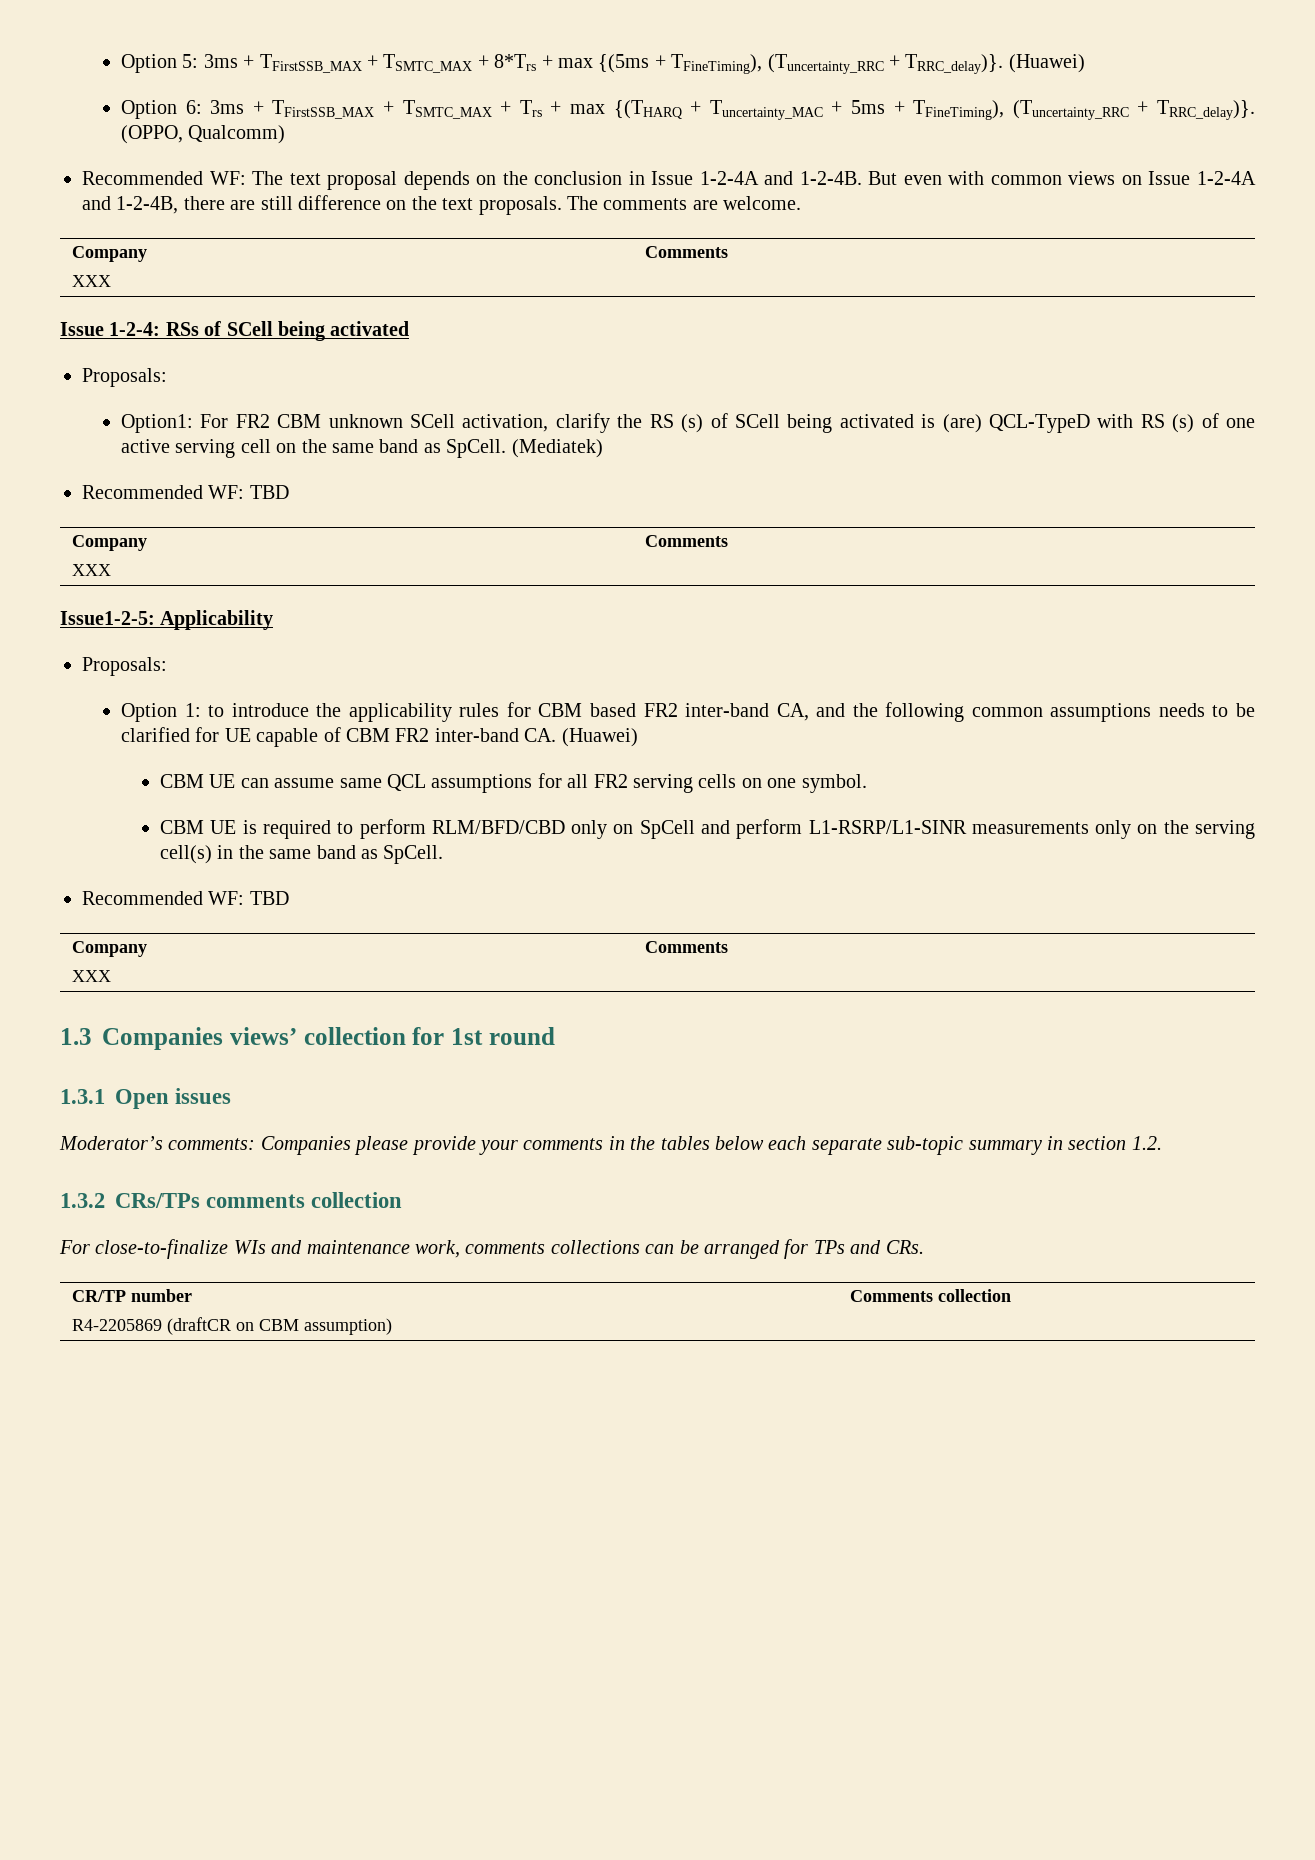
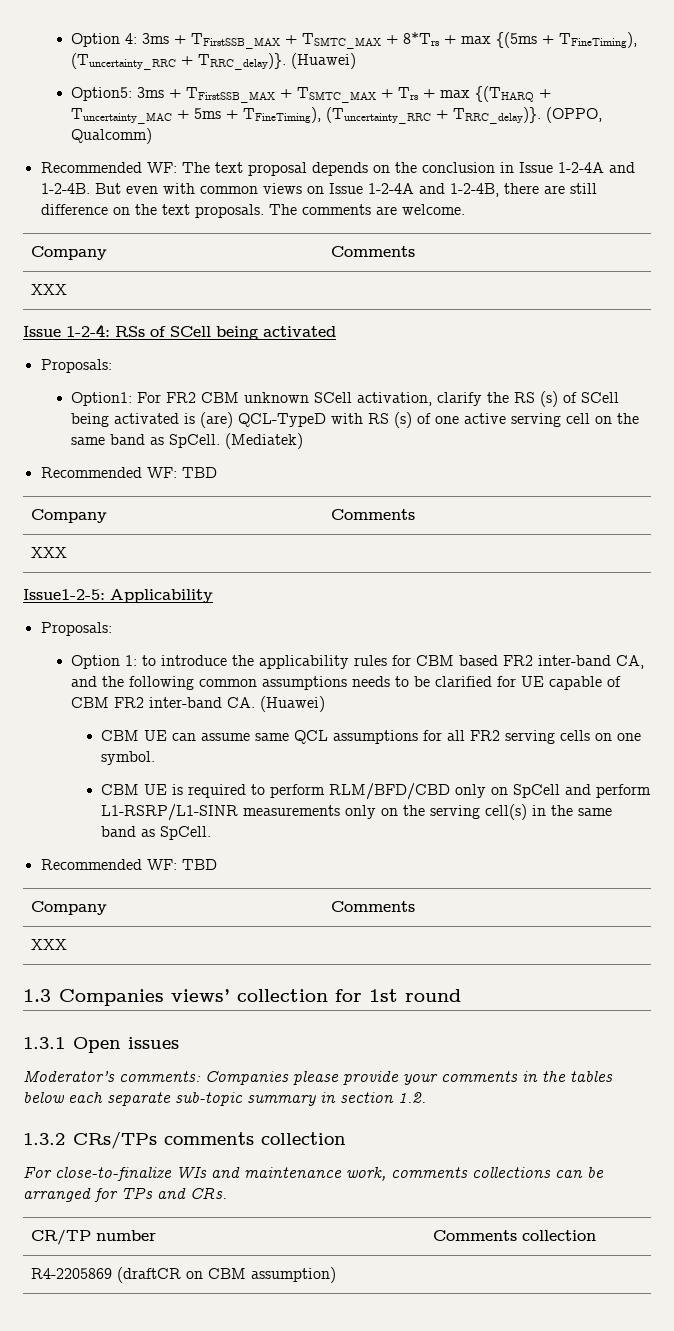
[121,54,199,73] Option 5: -> [71,33,138,47] Option 4:
[121,100,202,119] Option 6: -> [71,87,133,101] Option5:

